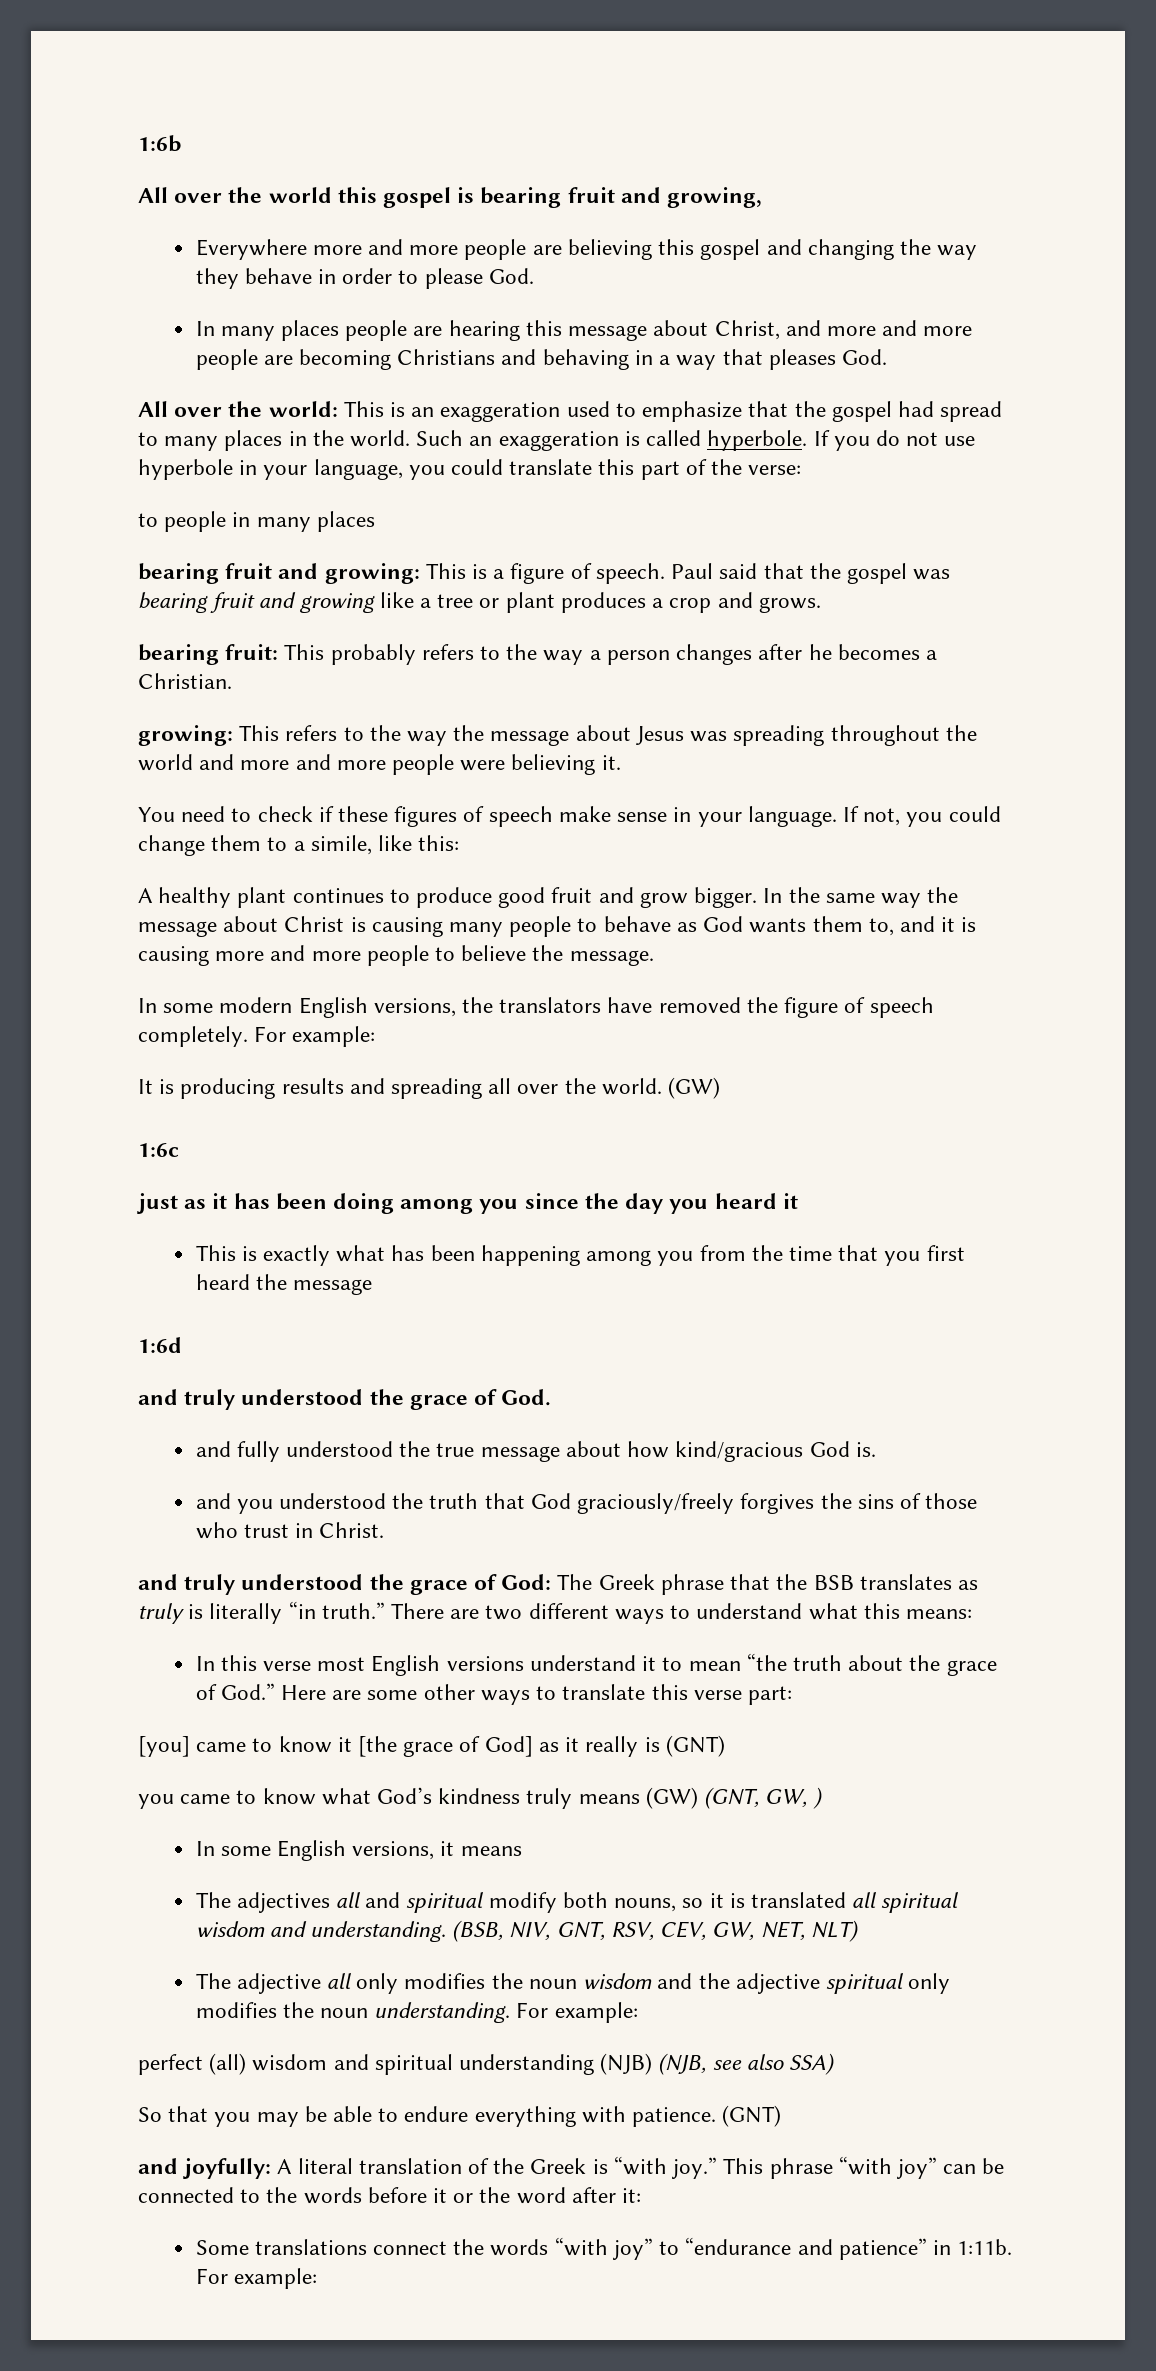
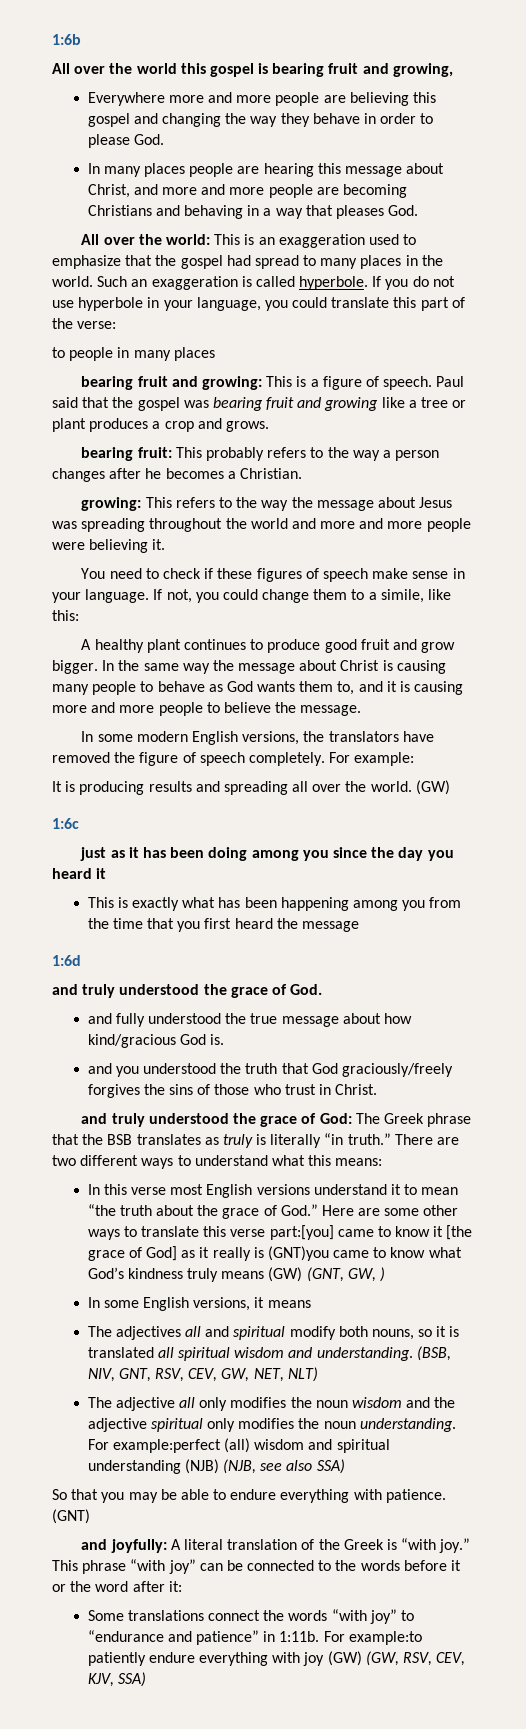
[747,1686,792,1705] [138,1736,190,1757] part: // [you] -> [269,1225,334,1240] part:[you]
[665,1735,725,1757] [138,1794,174,1809] (GNT) // you -> [267,1246,329,1261] (GNT)you
[554,2002,638,2023] [138,2054,203,2075] example: // perfect -> [112,1439,221,1453] example:perfect
[233,2268,317,2289] example: -> [348,1631,422,1645] [87,1651,466,1666] [87,1672,146,1687] example:to patiently endure everything with joy (GW) (GW, RSV, CEV, KJV, SSA)

